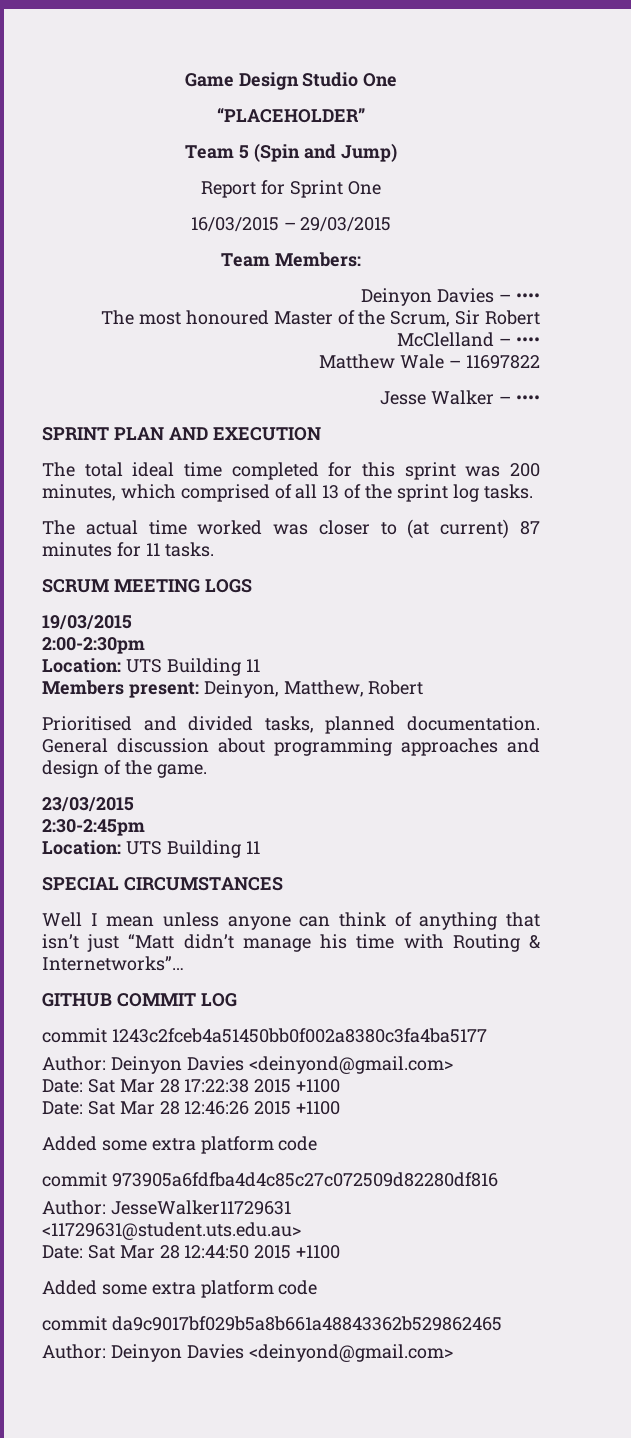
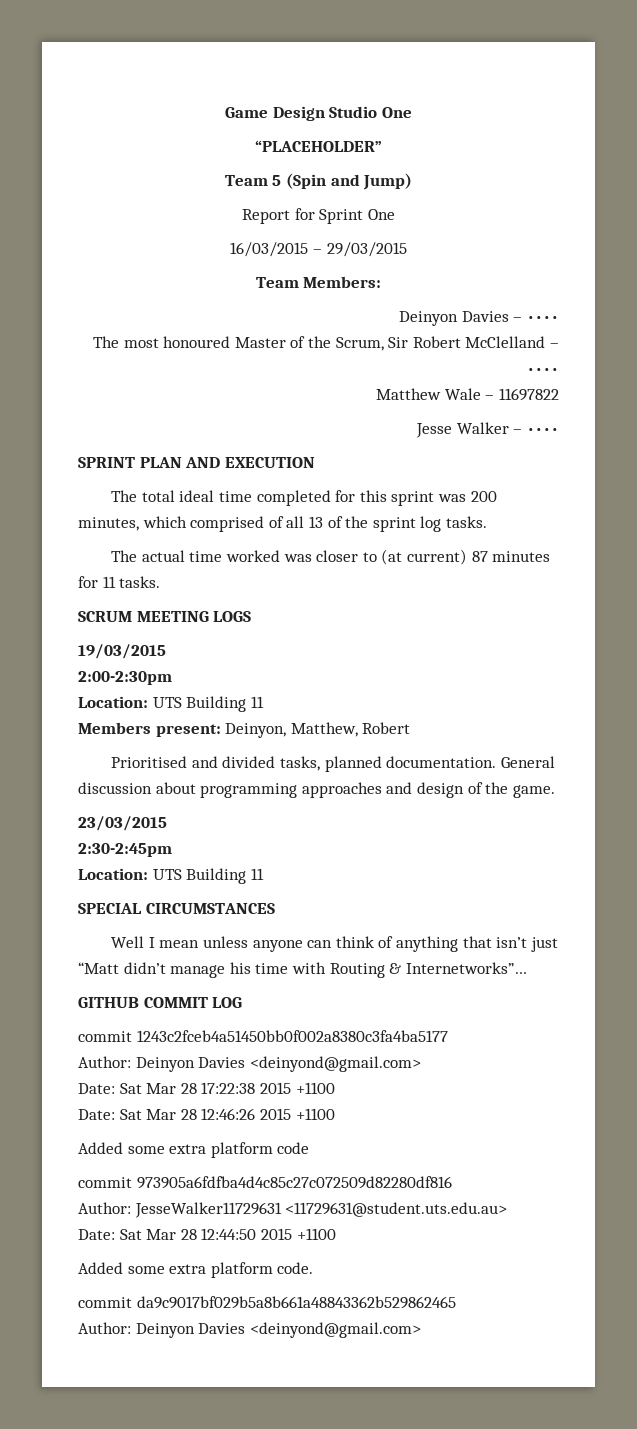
[278,1280,318,1295] code -> [277,1262,314,1274] code.

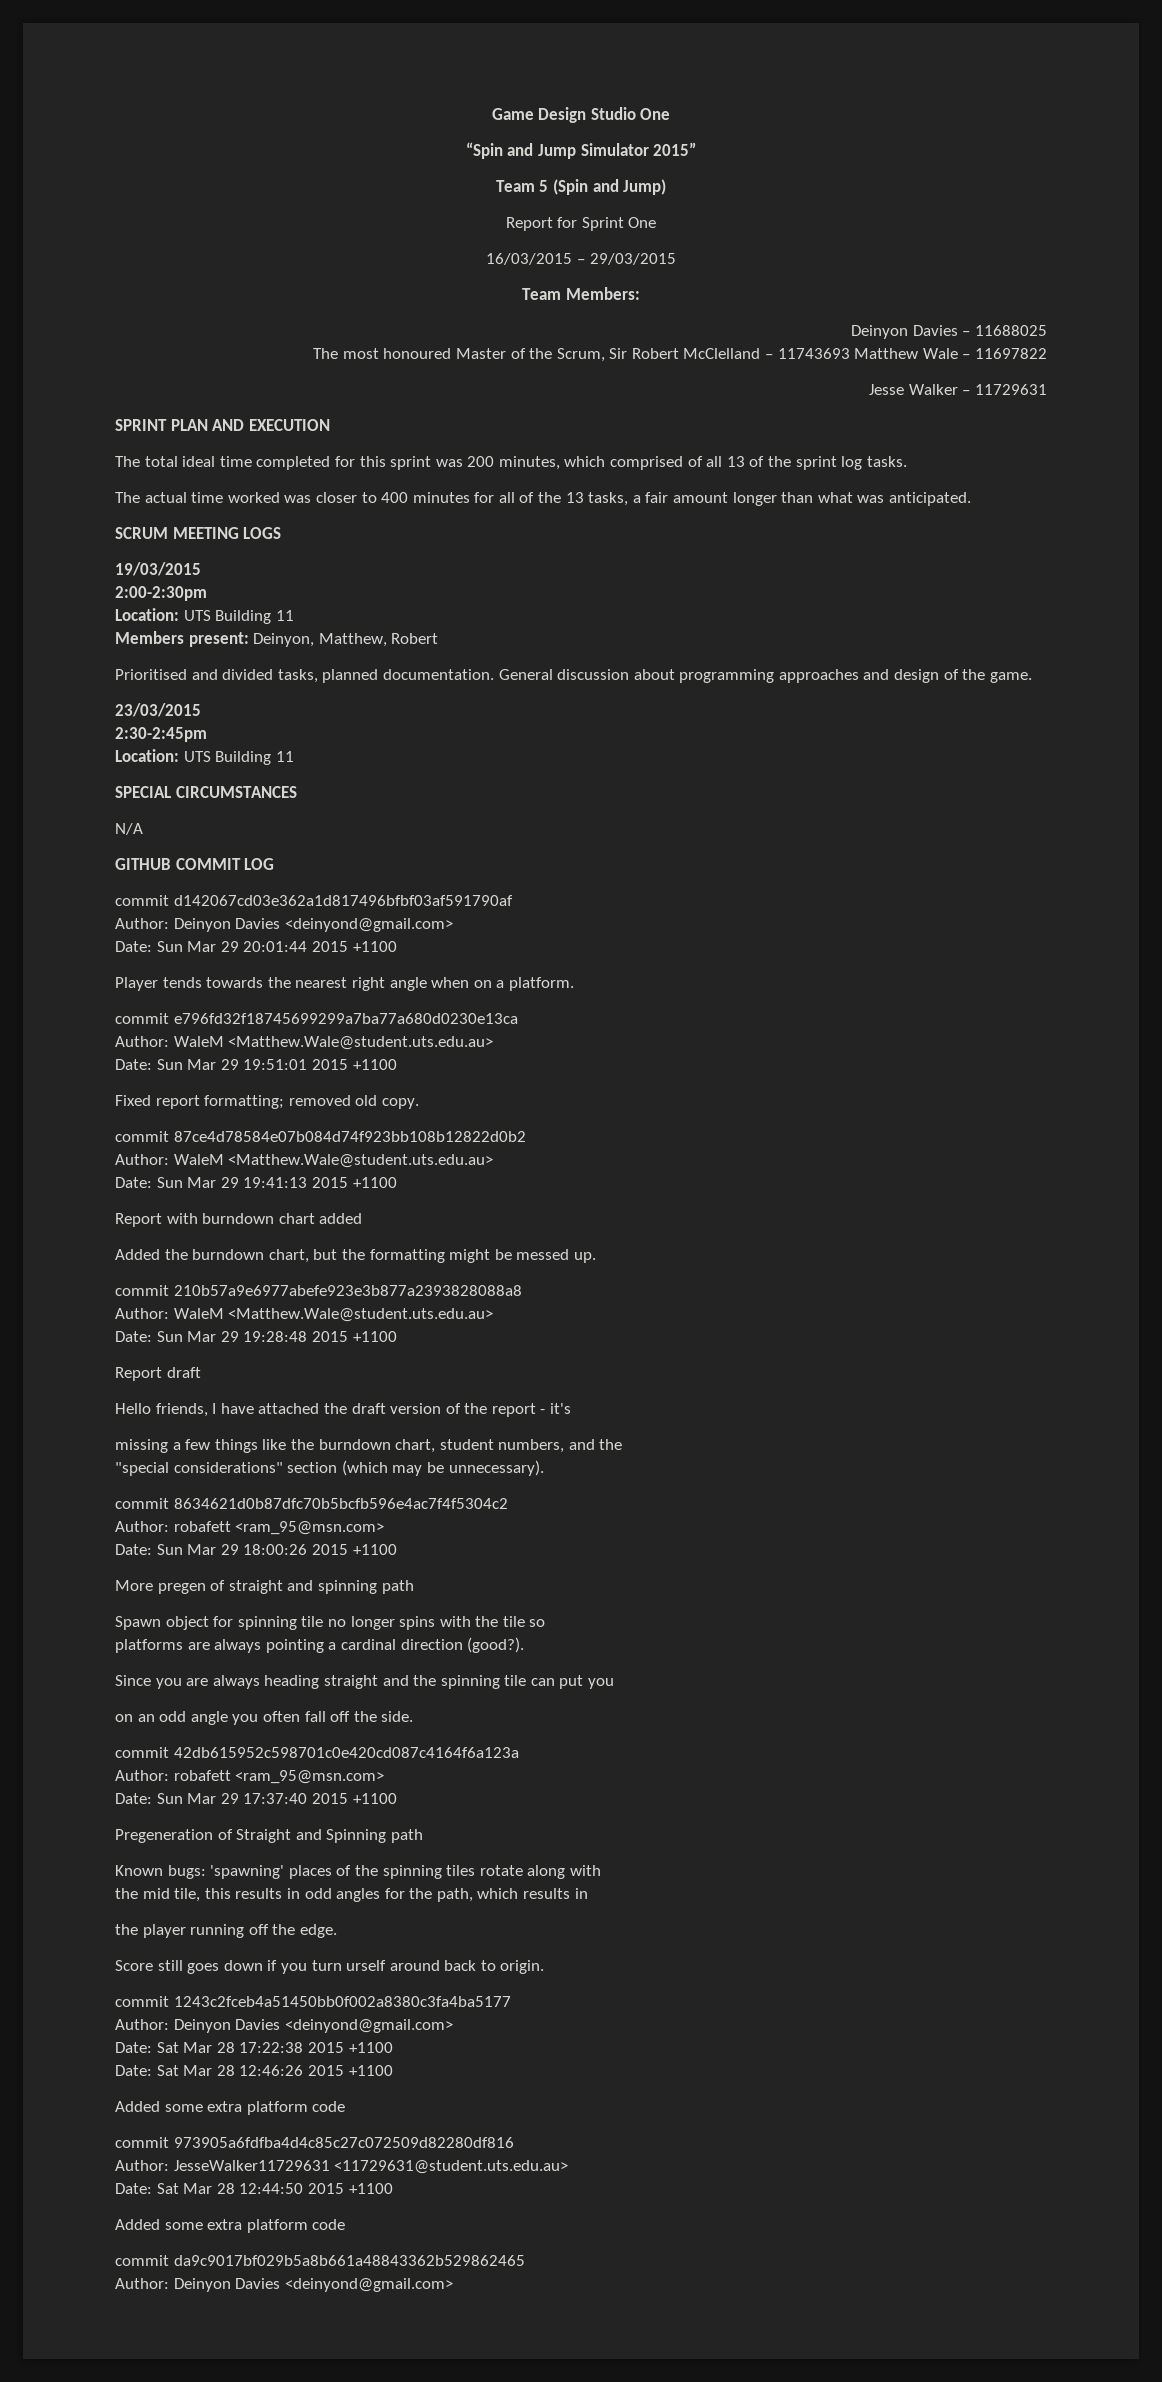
[255,140,382,152] “PLACEHOLDER” -> [465,142,697,159] “Spin and Jump Simulator 2015”
[527,316,559,322] •••• -> [975,325,1047,336] 11688025
[527,368,559,374] •••• // -> [777,348,850,359] 11743693
[527,428,559,434] •••• -> [975,384,1047,395] 11729631
[381,549,551,565] [78,576,161,588] (at current) 87 minutes for 11 tasks. -> [381,492,971,506] 400 minutes for all of the 13 tasks, a fair amount longer than what was anticipated.
[111,936,558,952] [78,962,527,978] [78,997,243,1008] Well I mean unless anyone can think of anything that isn’t just “Matt didn’t manage his time with Routing & Internetworks”… // GITHUB COMMIT LOG -> [115,823,143,835] [115,858,275,870] [115,895,513,906] [115,918,453,932] [115,941,397,952] [115,977,574,991] [115,1013,518,1024] [115,1036,494,1050] [115,1059,397,1070] [115,1095,419,1109] [115,1131,526,1142] [115,1154,494,1168] [115,1177,397,1188] [115,1213,363,1227] [115,1249,596,1263] [115,1285,522,1296] [115,1308,494,1322] [115,1331,397,1342] [115,1367,201,1381] [115,1403,572,1417] [115,1439,623,1453] [115,1460,544,1476] [115,1498,508,1509] [115,1521,385,1535] [115,1544,397,1555] [115,1580,414,1594] [115,1616,546,1630] [115,1637,525,1653] [115,1675,615,1689] [115,1711,414,1725] [115,1747,519,1758] [115,1770,385,1784] [115,1793,397,1804] [115,1829,423,1843] [115,1865,601,1879] [115,1888,588,1902] [115,1924,337,1938] [115,1960,545,1974] N/A // GITHUB COMMIT LOG // commit d142067cd03e362a1d817496bfbf03af591790af // Author: Deinyon Davies <deinyond@gmail.com> // Date: Sun Mar 29 20:01:44 2015 +1100 // Player tends towards the nearest right angle when on a platform. // commit e796fd32f18745699299a7ba77a680d0230e13ca // Author: WaleM <Matthew.Wale@student.uts.edu.au> // Date: Sun Mar 29 19:51:01 2015 +1100 // Fixed report formatting; removed old copy. // commit 87ce4d78584e07b084d74f923bb108b12822d0b2 // Author: WaleM <Matthew.Wale@student.uts.edu.au> // Date: Sun Mar 29 19:41:13 2015 +1100 // Report with burndown chart added // Added the burndown chart, but the formatting might be messed up. // commit 210b57a9e6977abefe923e3b877a2393828088a8 // Author: WaleM <Matthew.Wale@student.uts.edu.au> // Date: Sun Mar 29 19:28:48 2015 +1100 // Report draft // Hello friends, I have attached the draft version of the report - it's // missing a few things like the burndown chart, student numbers, and the // "special considerations" section (which may be unnecessary). // commit 8634621d0b87dfc70b5bcfb596e4ac7f4f5304c2 // Author: robafett <ram_95@msn.com> // Date: Sun Mar 29 18:00:26 2015 +1100 // More pregen of straight and spinning path // Spawn object for spinning tile no longer spins with the tile so // platforms are always pointing a cardinal direction (good?). // Since you are always heading straight and the spinning tile can put you // on an odd angle you often fall off the side. // commit 42db615952c598701c0e420cd087c4164f6a123a // Author: robafett <ram_95@msn.com> // Date: Sun Mar 29 17:37:40 2015 +1100 // Pregeneration of Straight and Spinning path // Known bugs: 'spawning' places of the spinning tiles rotate along with // the mid tile, this results in odd angles for the path, which results in // the player running off the edge. // Score still goes down if you turn urself around back to origin.
[277,1262,314,1274] code. -> [312,2219,346,2230] code

